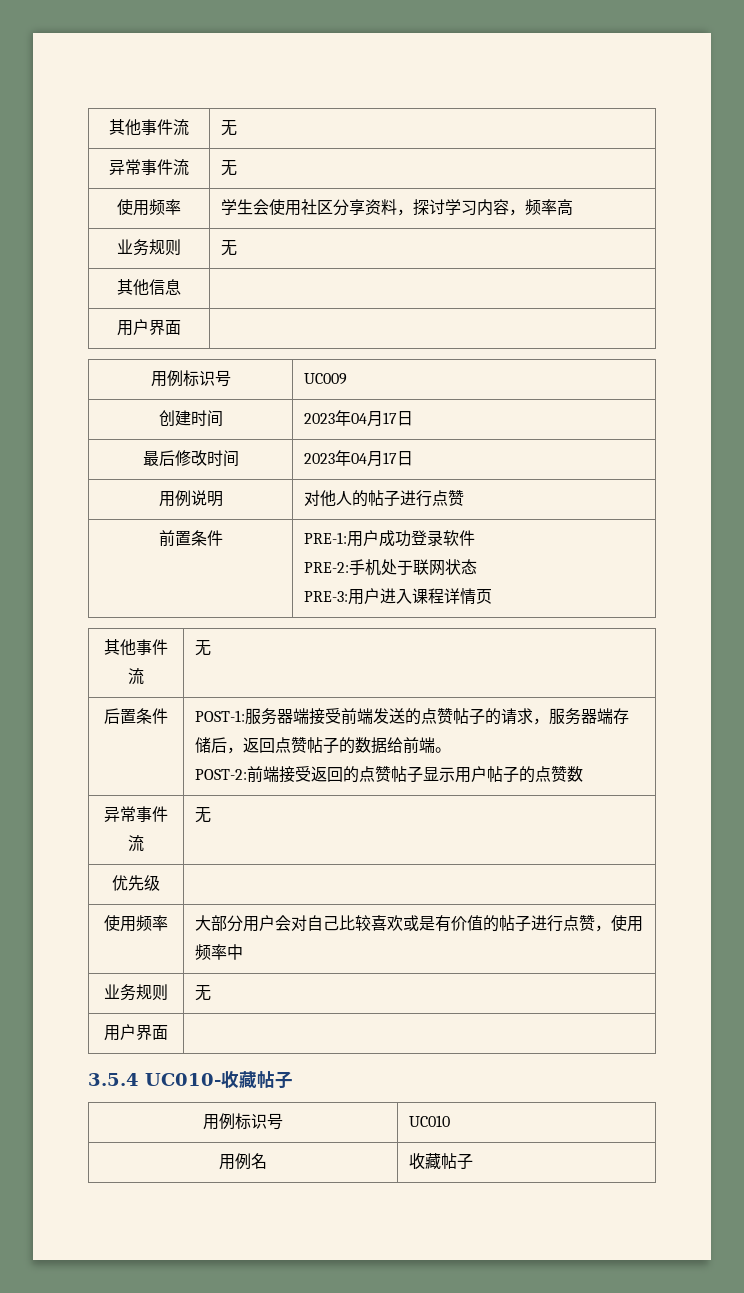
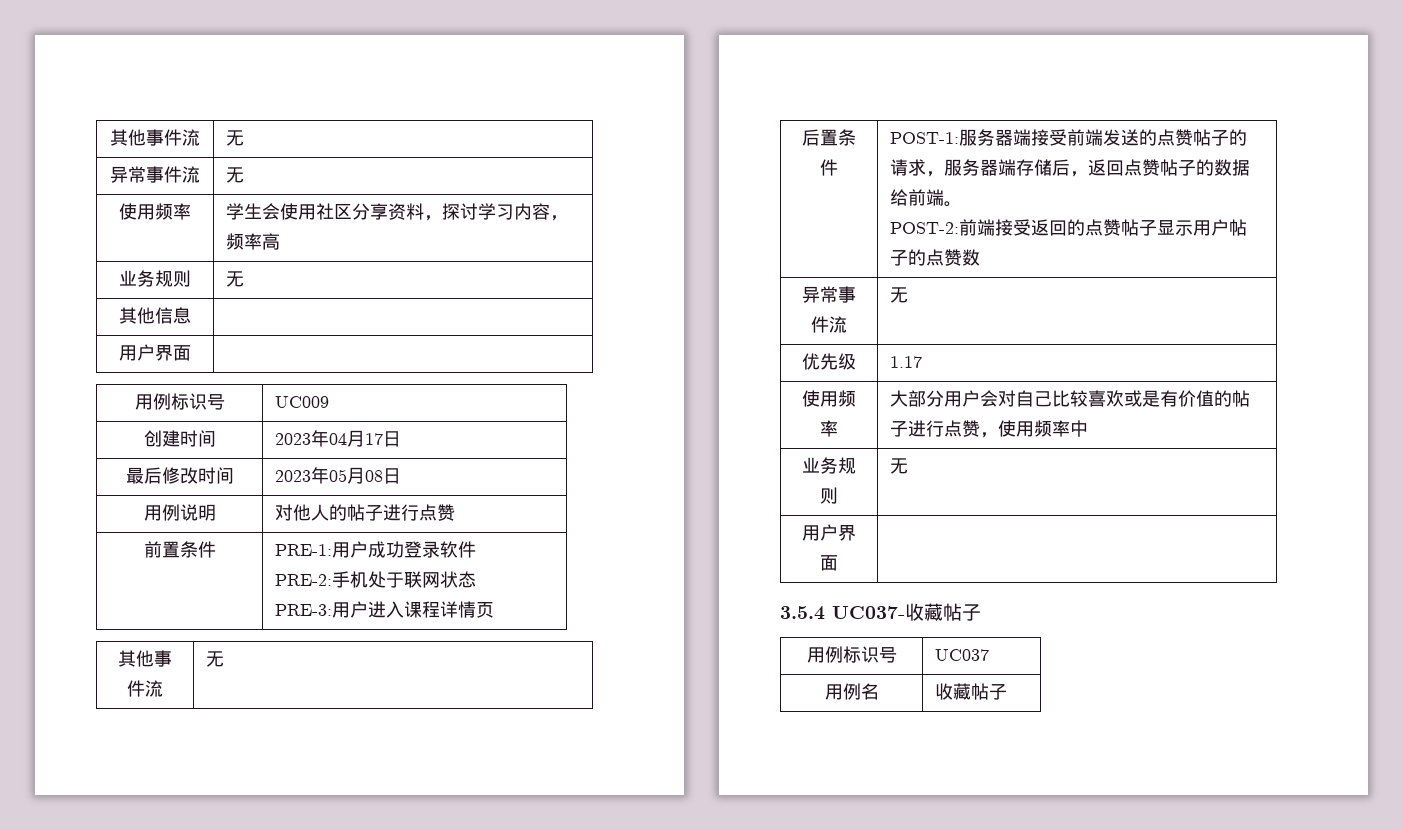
[350,451,397,467] 04月17 -> [329,467,384,484] 05月08
(160, 883) none -> [890,356,923,368] 1.17
[145,1073,221,1086] UC010- -> [832,606,905,619] UC037-
[408,1115,450,1127] UC010 -> [935,649,990,661] UC037

